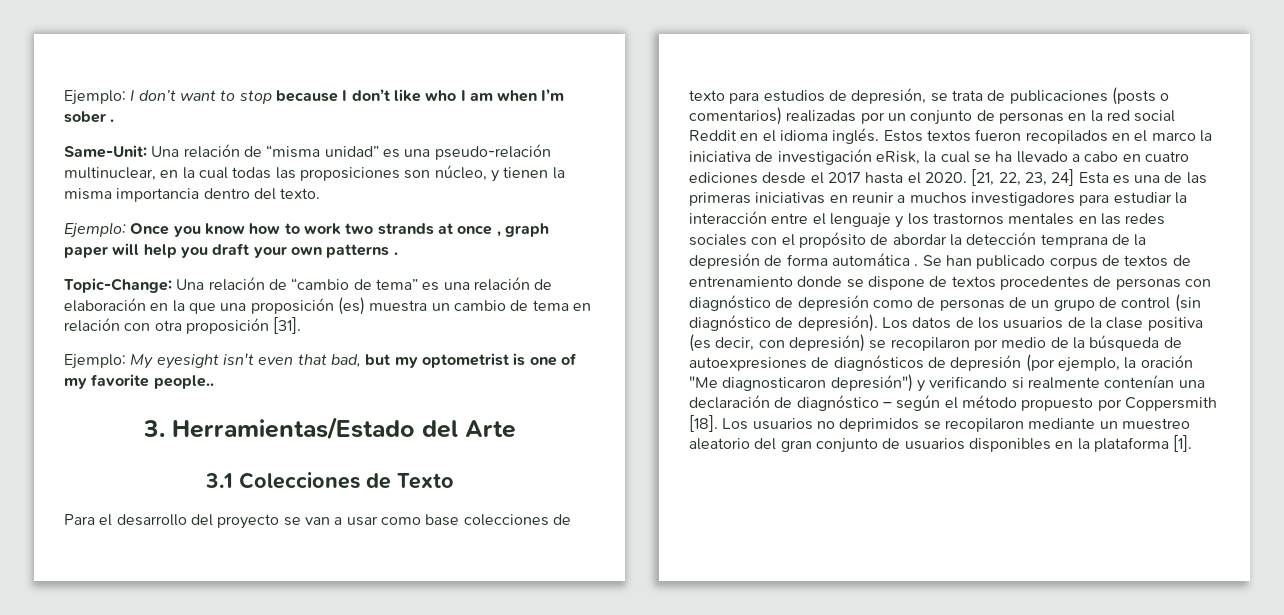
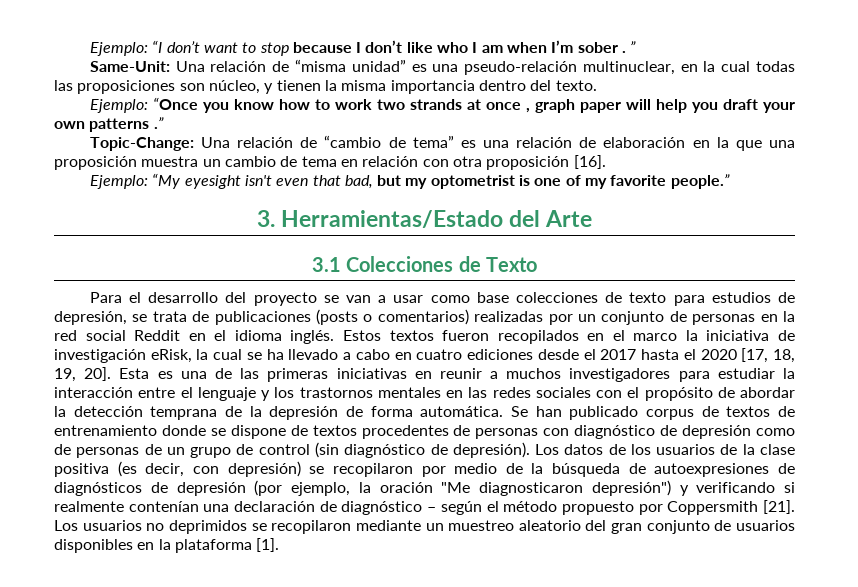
[64,90,135,105] Ejemplo: I -> [89,40,163,56] Ejemplo: “I
(115, 120) none -> [630,41,637,53] ”
[130,223,170,235] Once -> [152,97,198,110] “Once
[393,252,398,255] . -> [153,117,164,129] .”
[337,297,365,315] (es) -> (137, 163) none
[273,317,302,334] [64,354,154,369] [31]. // Ejemplo: My -> [573,155,606,169] [89,173,181,189] [16]. // Ejemplo: “My
[153,375,214,389] people.. -> [670,174,730,189] people.”
[924,169,1075,186] 2020. [21, 22, 23, 24] -> [700,348,795,363] [54,367,112,382] 2020 [17, 18, 19, 20].
[831,253,919,266] automática . -> [420,406,504,417] automática.
[689,415,718,432] [18]. -> [763,500,796,514] [21].

